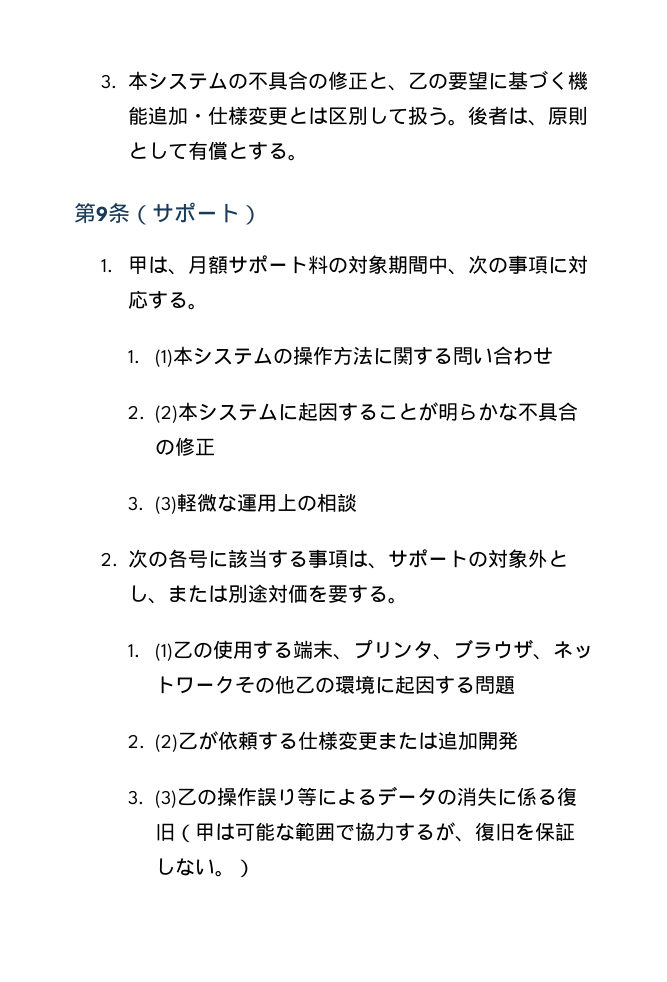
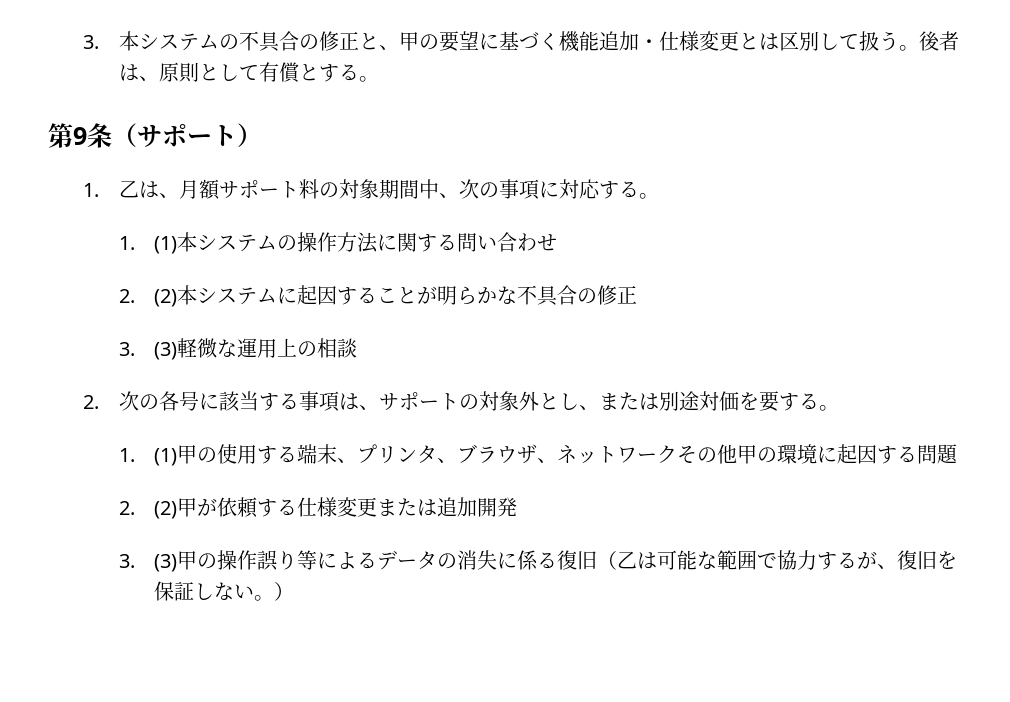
[407,72,428,90] 乙 -> [398,32,419,51] 甲
[127,256,148,274] 甲 -> [118,180,139,198] 乙
[172,641,193,659] 乙 -> [177,445,198,464] 甲
[294,676,315,694] 乙 -> [737,445,758,464] 甲
[177,732,198,750] 乙 -> [177,498,198,517] 甲
[176,788,197,806] 乙 -> [177,551,198,570] 甲
[194,823,215,841] 甲 -> [617,551,638,569] 乙

